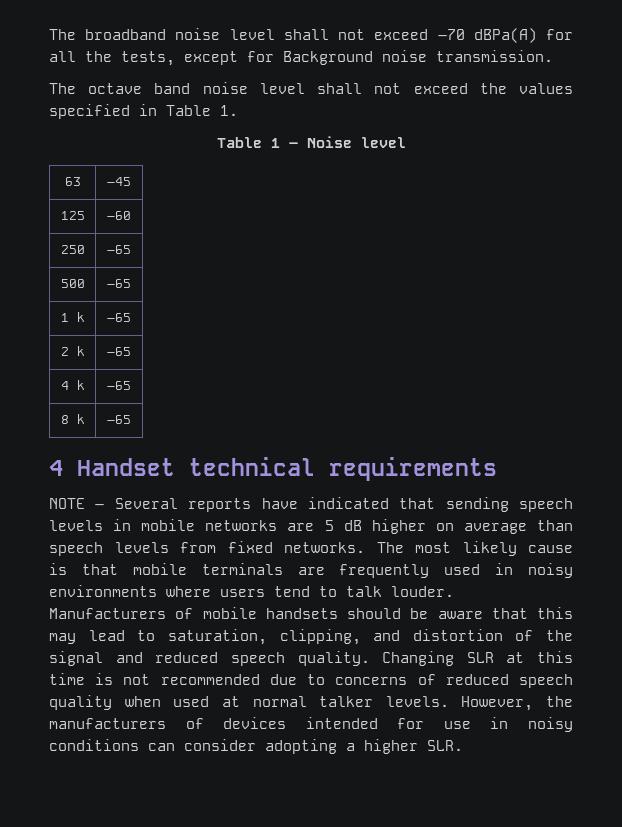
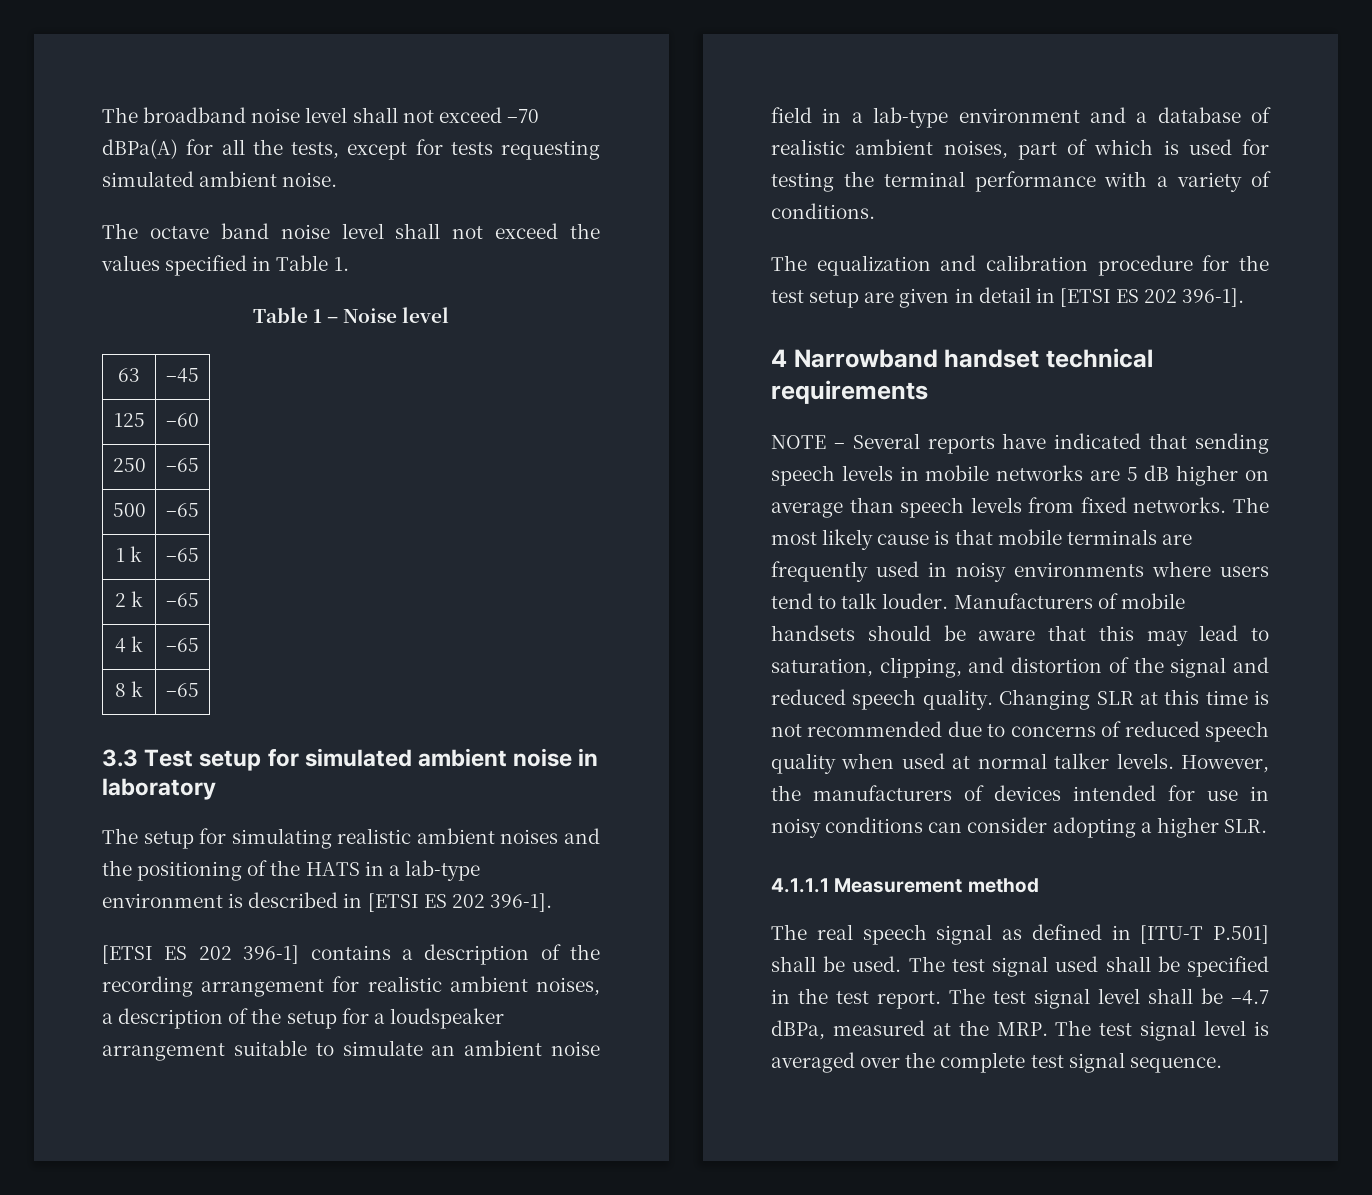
[283,50,553,65] Background noise transmission. -> [450,140,600,160] [102,171,338,187] tests requesting simulated ambient noise.
[49,458,175,476] // 4 Handset -> [102,748,599,771] [102,778,216,800] [102,828,600,849] [102,860,480,881] [102,892,552,912] [102,944,600,965] [102,976,600,997] [102,1008,504,1029] [102,1040,600,1061] [771,107,1271,128] [771,139,1269,160] [771,171,1271,192] [771,203,875,219] [771,255,1269,276] [771,287,1245,308] [771,349,1040,368] // 3.3 Test setup for simulated ambient noise in laboratory // The setup for simulating realistic ambient noises and the positioning of the HATS in a lab-type environment is described in [ETSI ES 202 396-1]. // [ETSI ES 202 396-1] contains a description of the recording arrangement for realistic ambient noises, a description of the setup for a loudspeaker arrangement suitable to simulate an ambient noise field in a lab-type environment and a database of realistic ambient noises, part of which is used for testing the terminal performance with a variety of conditions. // The equalization and calibration procedure for the test setup are given in detail in [ETSI ES 202 396-1]. // 4 Narrowband handset
(463, 745) none -> [771,878,1039,893] [771,924,1269,945] [771,956,1269,977] [771,988,1269,1009] [771,1020,1269,1041] [771,1052,1222,1073] // 4.1.1.1 Measurement method // The real speech signal as defined in [ITU-T P.501] shall be used. The test signal used shall be specified in the test report. The test signal level shall be –4.7 dBPa, measured at the MRP. The test signal level is averaged over the complete test signal sequence.

